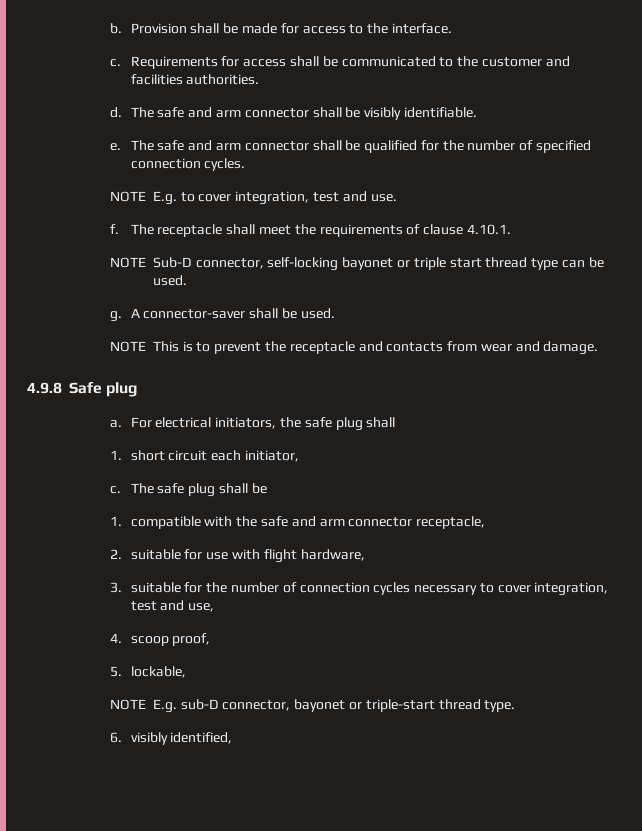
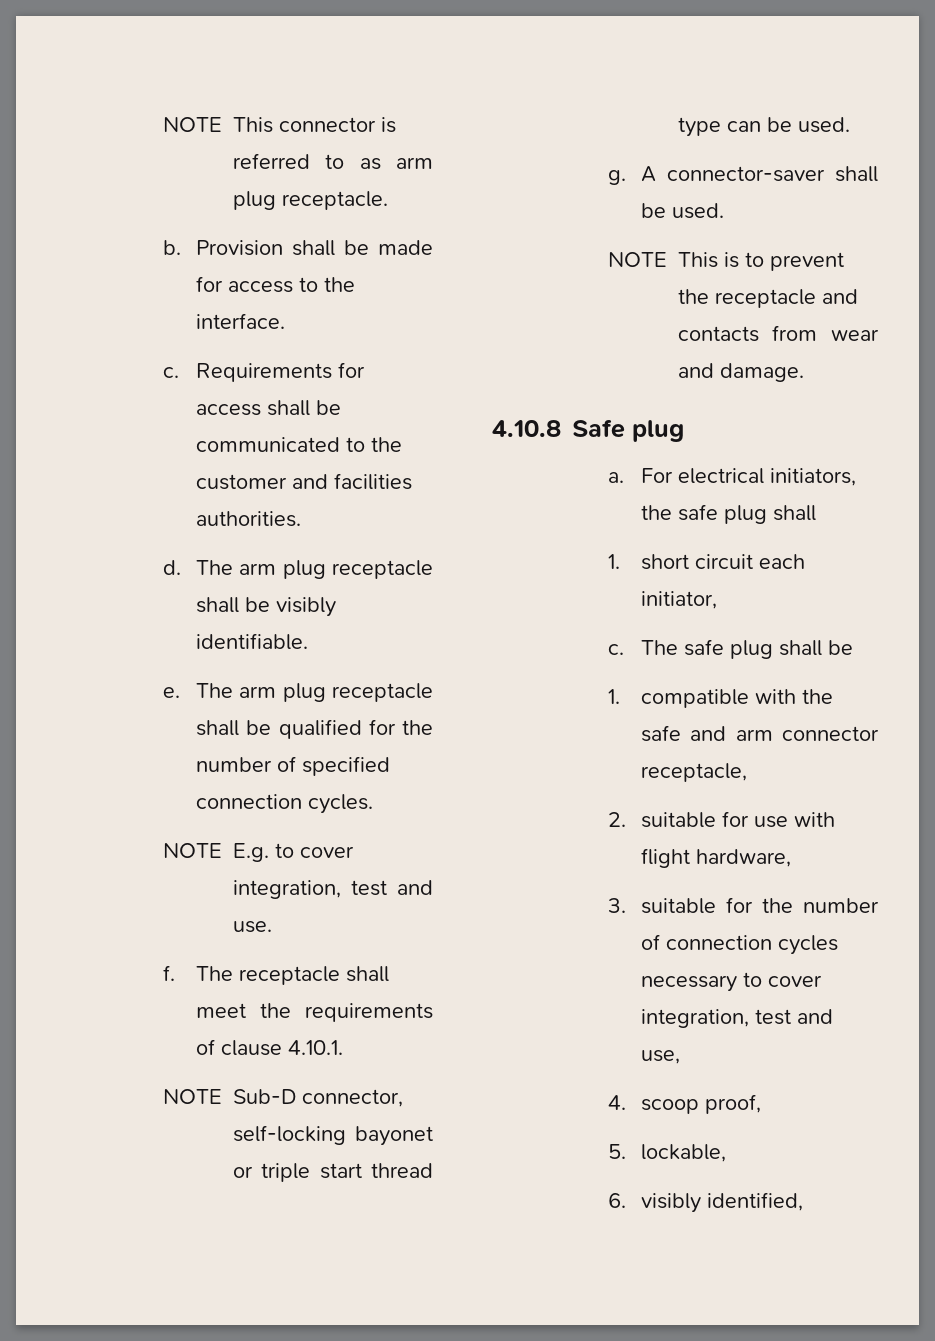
(109, 28) none -> [162,117,396,133] [232,153,433,170] [232,191,388,210] NOTE This connector is referred to as arm plug receptacle. //
[157,107,309,118] safe and arm connector -> [239,560,433,579] arm plug receptacle
[157,140,309,151] safe and arm connector -> [239,683,433,702] arm plug receptacle
[27,382,62,394] 4.9.8 -> [492,420,561,437] 4.10.8
[109,699,516,713] // NOTE E.g. sub-D connector, bayonet or triple-start thread type. -> (727, 1153) none

